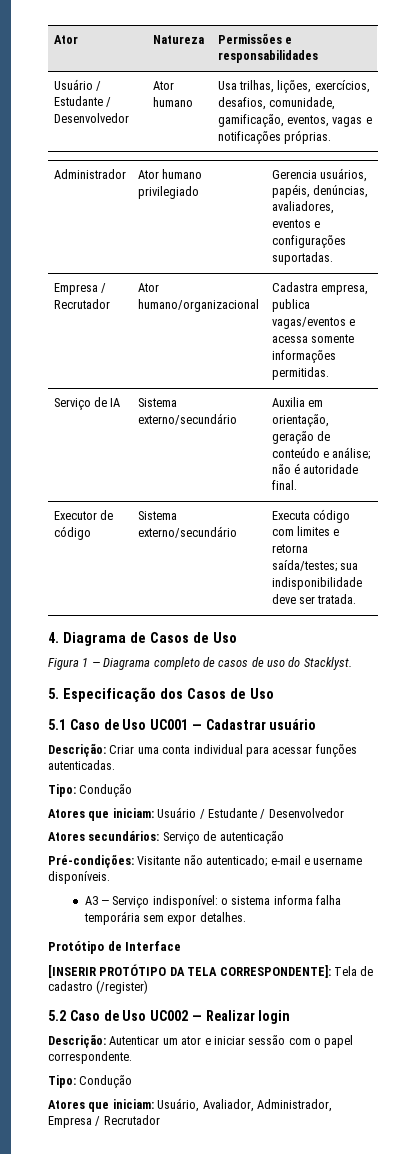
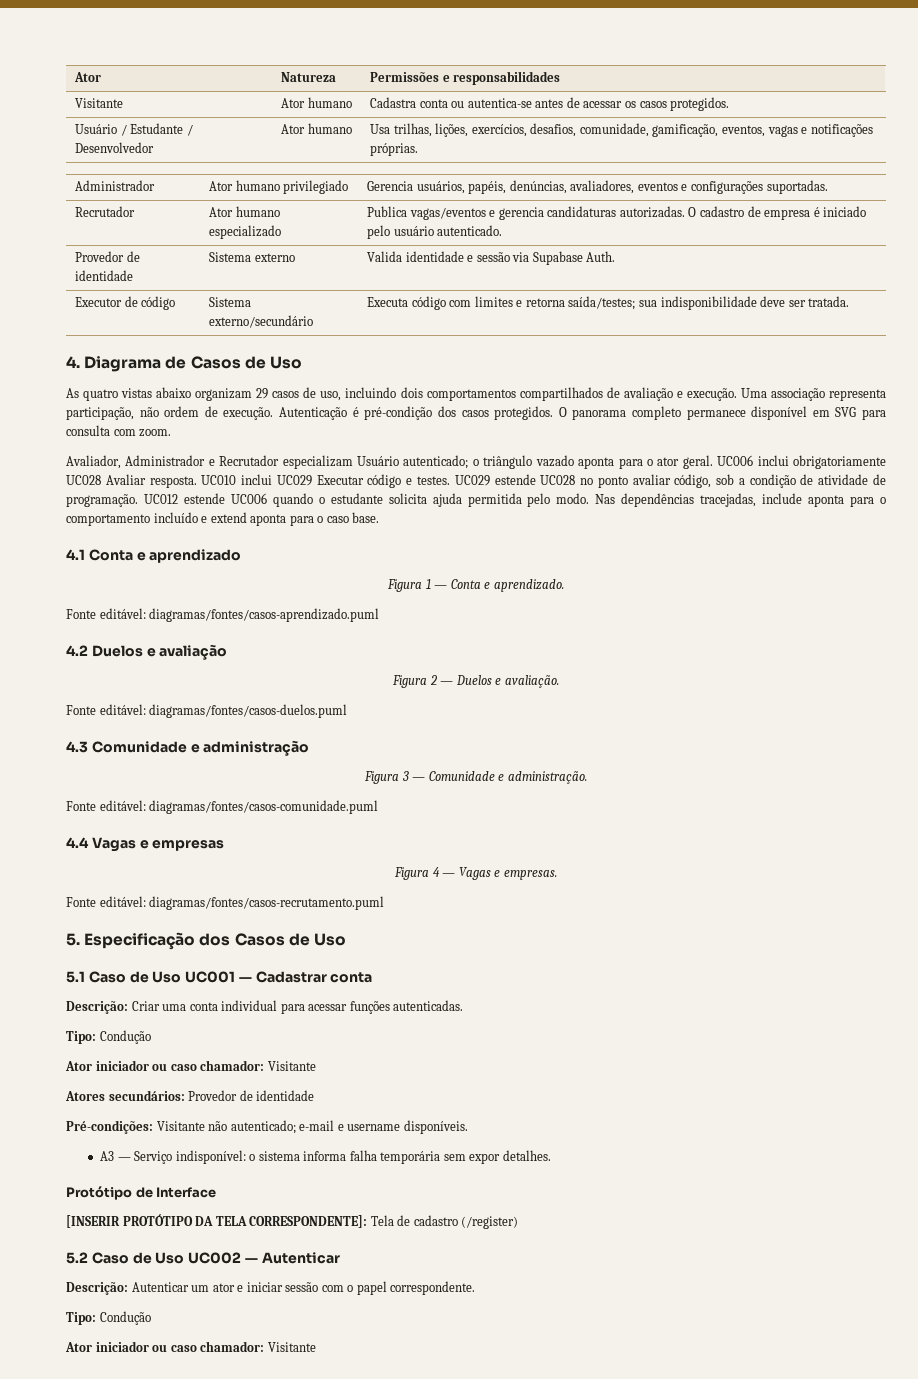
(318, 56) none -> [75,98,124,108] [281,97,352,108] [370,97,730,111] // Visitante | Ator humano | Cadastra conta ou autentica-se antes de acessar os casos protegidos.
[53,283,107,295] Empresa / -> (828, 187) none
[137,299,259,312] [271,282,369,295] [271,299,310,312] [271,317,356,329] [271,334,355,343] [271,350,336,363] [271,367,329,380] [53,397,121,410] [137,398,177,407] [137,413,237,425] [271,397,324,407] [271,414,329,427] [271,431,331,444] [271,447,371,460] [271,463,359,474] [271,480,297,490] humano/organizacional | Cadastra empresa, publica vagas/eventos e acessa somente informações permitidas. // Serviço de IA | Sistema externo/secundário | Auxilia em orientação, geração de conteúdo e análise; não é autoridade final. -> [235,206,280,217] [209,225,282,239] [367,206,867,220] [367,225,503,239] [75,251,140,262] [75,270,134,281] [209,252,295,262] [367,251,616,265] humano especializado | Publica vagas/eventos e gerencia candidaturas autorizadas. O cadastro de empresa é iniciado pelo usuário autenticado. // Provedor de identidade | Sistema externo | Valida identidade e sessão via Supabase Auth.
[48,657,352,670] Figura 1 — Diagrama completo de casos de uso do Stacklyst. -> [66,387,887,401] [66,406,886,420] [66,425,172,437] [66,455,886,469] [66,474,886,488] [66,493,887,507] [66,512,380,526] [66,549,242,563] [387,579,564,592] [66,608,380,622] [66,644,228,660] [392,675,559,688] [66,704,348,718] [66,740,310,756] [364,771,587,784] [66,800,379,814] [66,837,225,852] [394,867,557,880] [66,896,385,910] As quatro vistas abaixo organizam 29 casos de uso, incluindo dois comportamentos compartilhados de avaliação e execução. Uma associação representa participação, não ordem de execução. Autenticação é pré-condição dos casos protegidos. O panorama completo permanece disponível em SVG para consulta com zoom. // Avaliador, Administrador e Recrutador especializam Usuário autenticado; o triângulo vazado aponta para o ator geral. UC006 inclui obrigatoriamente UC028 Avaliar resposta. UC010 inclui UC029 Executar código e testes. UC029 estende UC028 no ponto avaliar código, sob a condição de atividade de programação. UC012 estende UC006 quando o estudante solicita ajuda permitida pelo modo. Nas dependências tracejadas, include aponta para o comportamento incluído e extend aponta para o caso base. // 4.1 Conta e aprendizado // Figura 1 — Conta e aprendizado. // Fonte editável: diagramas/fontes/casos-aprendizado.puml // 4.2 Duelos e avaliação // Figura 2 — Duelos e avaliação. // Fonte editável: diagramas/fontes/casos-duelos.puml // 4.3 Comunidade e administração // Figura 3 — Comunidade e administração. // Fonte editável: diagramas/fontes/casos-comunidade.puml // 4.4 Vagas e empresas // Figura 4 — Vagas e empresas. // Fonte editável: diagramas/fontes/casos-recrutamento.puml
[269,719,317,730] usuário -> [330,972,373,983] conta
[48,807,344,821] Atores que iniciam: Usuário / Estudante / Desenvolvedor -> [65,1060,316,1071] Ator iniciador ou caso chamador: Visitante
[162,831,284,844] Serviço de autenticação -> [188,1090,315,1101] Provedor de identidade
[205,1010,291,1024] Realizar login -> [261,1252,340,1264] Autenticar
[48,1098,332,1112] [48,1115,160,1128] Atores que iniciam: Usuário, Avaliador, Administrador, Empresa / Recrutador -> [65,1341,316,1352] Ator iniciador ou caso chamador: Visitante

